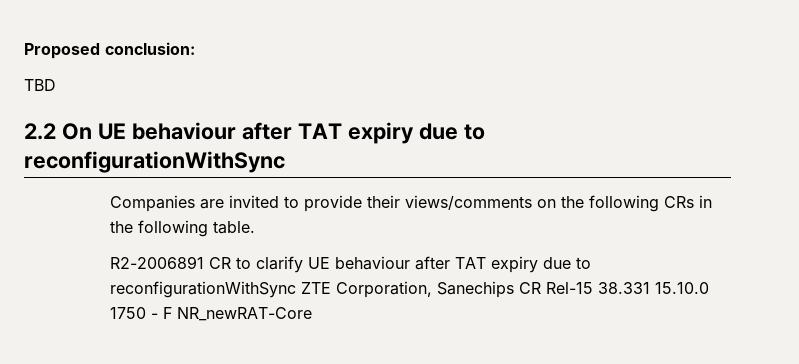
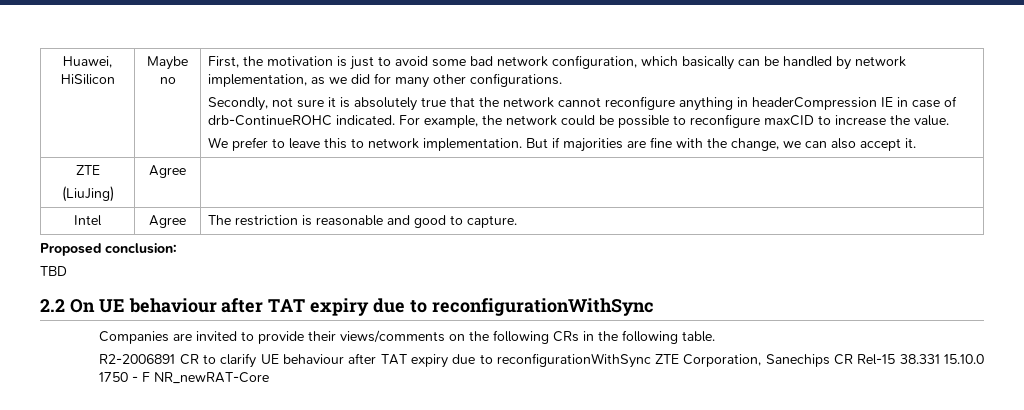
(24, 51) none -> [63,56,112,68] [60,74,115,85] [147,56,188,70] [159,77,176,84] [207,55,906,70] [207,73,562,88] [207,96,957,111] [207,114,949,128] [207,137,916,152] [75,165,100,175] [61,186,114,202] [149,165,186,178] [74,215,102,226] [149,215,186,228] [207,215,517,228] Huawei, HiSilicon | Maybe no | First, the motivation is just to avoid some bad network configuration, which basically can be handled by network implementation, as we did for many other configurations. // Secondly, not sure it is absolutely true that the network cannot reconfigure anything in headerCompression IE in case of drb-ContinueROHC indicated. For example, the network could be possible to reconfigure maxCID to increase the value. // We prefer to leave this to network implementation. But if majorities are fine with the change, we can also accept it. // ZTE // (LiuJing) | Agree | // Intel | Agree | The restriction is reasonable and good to capture. //

